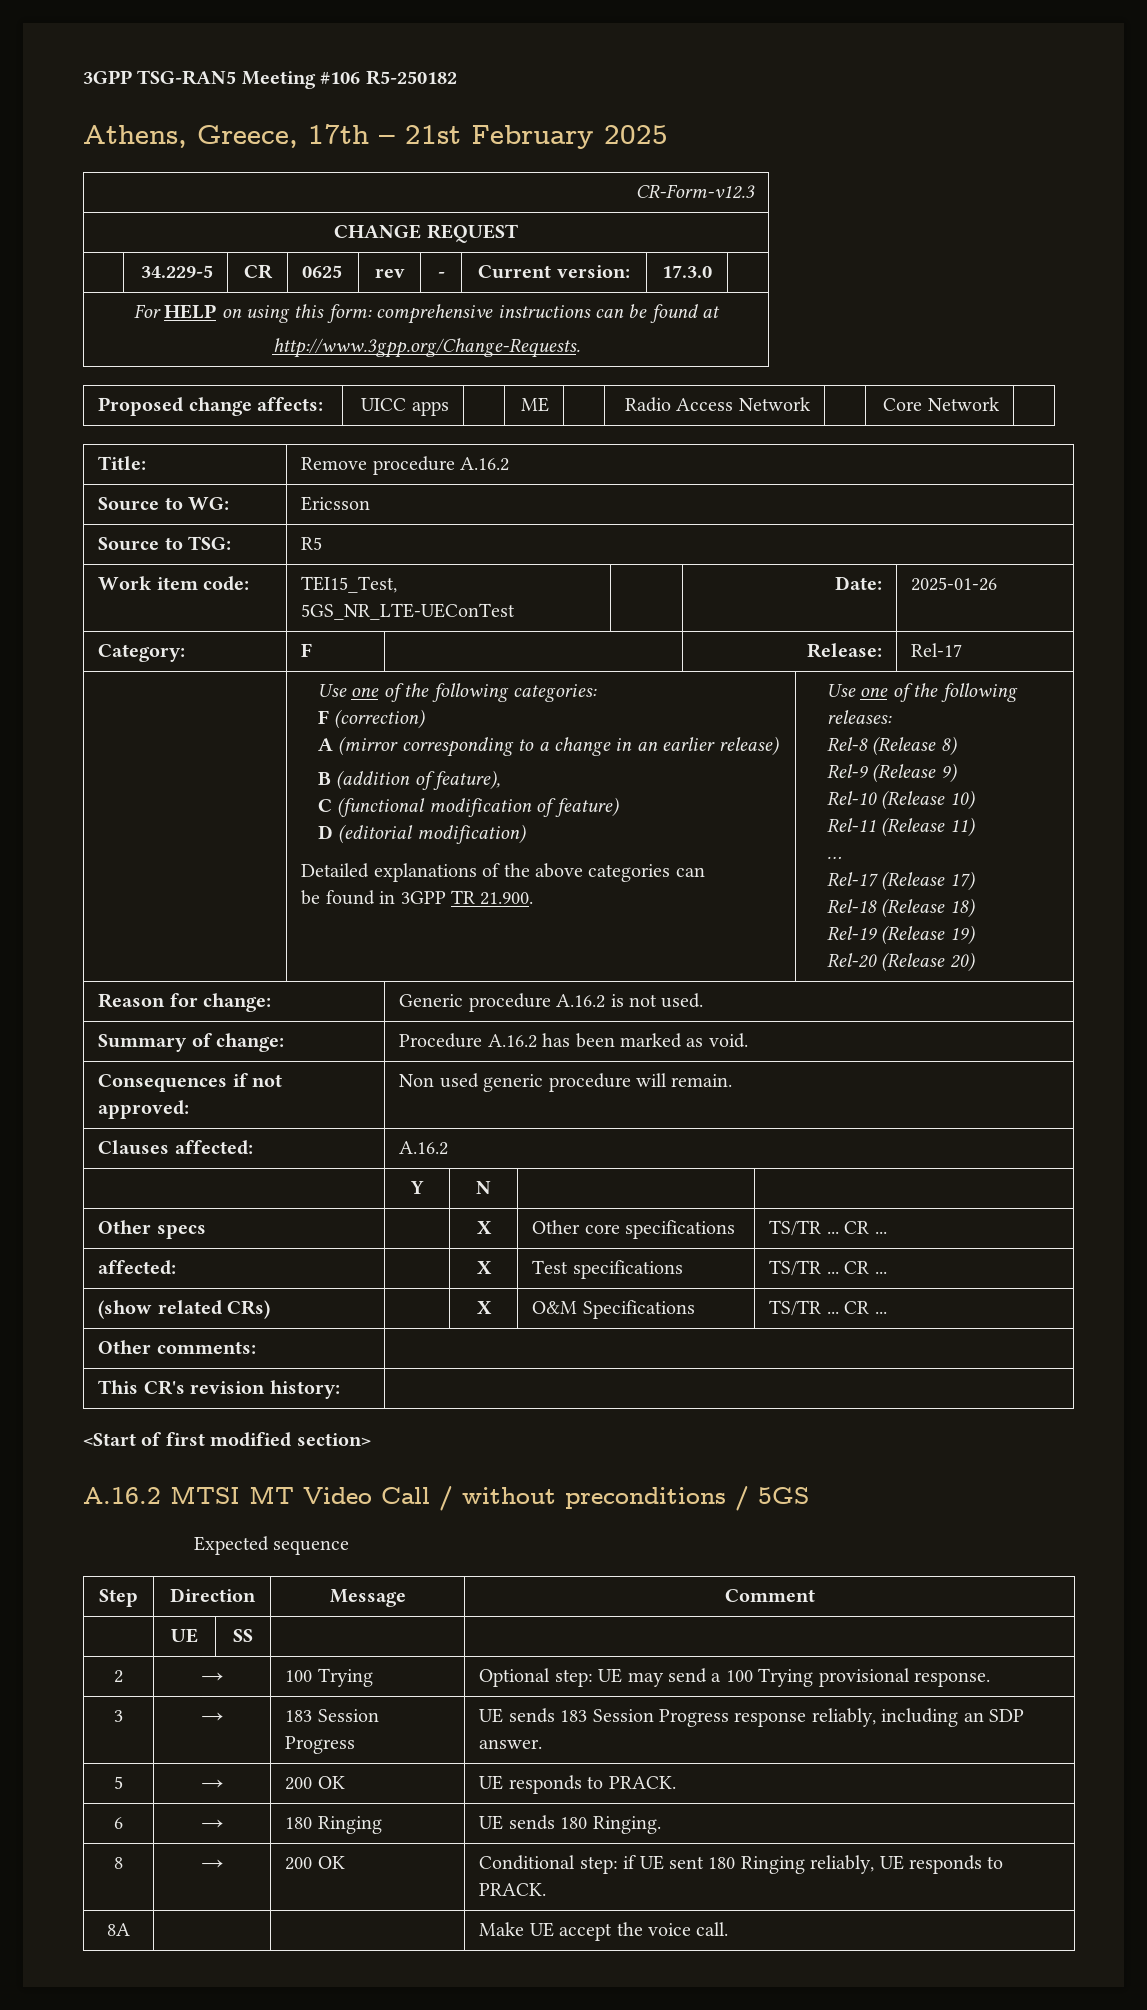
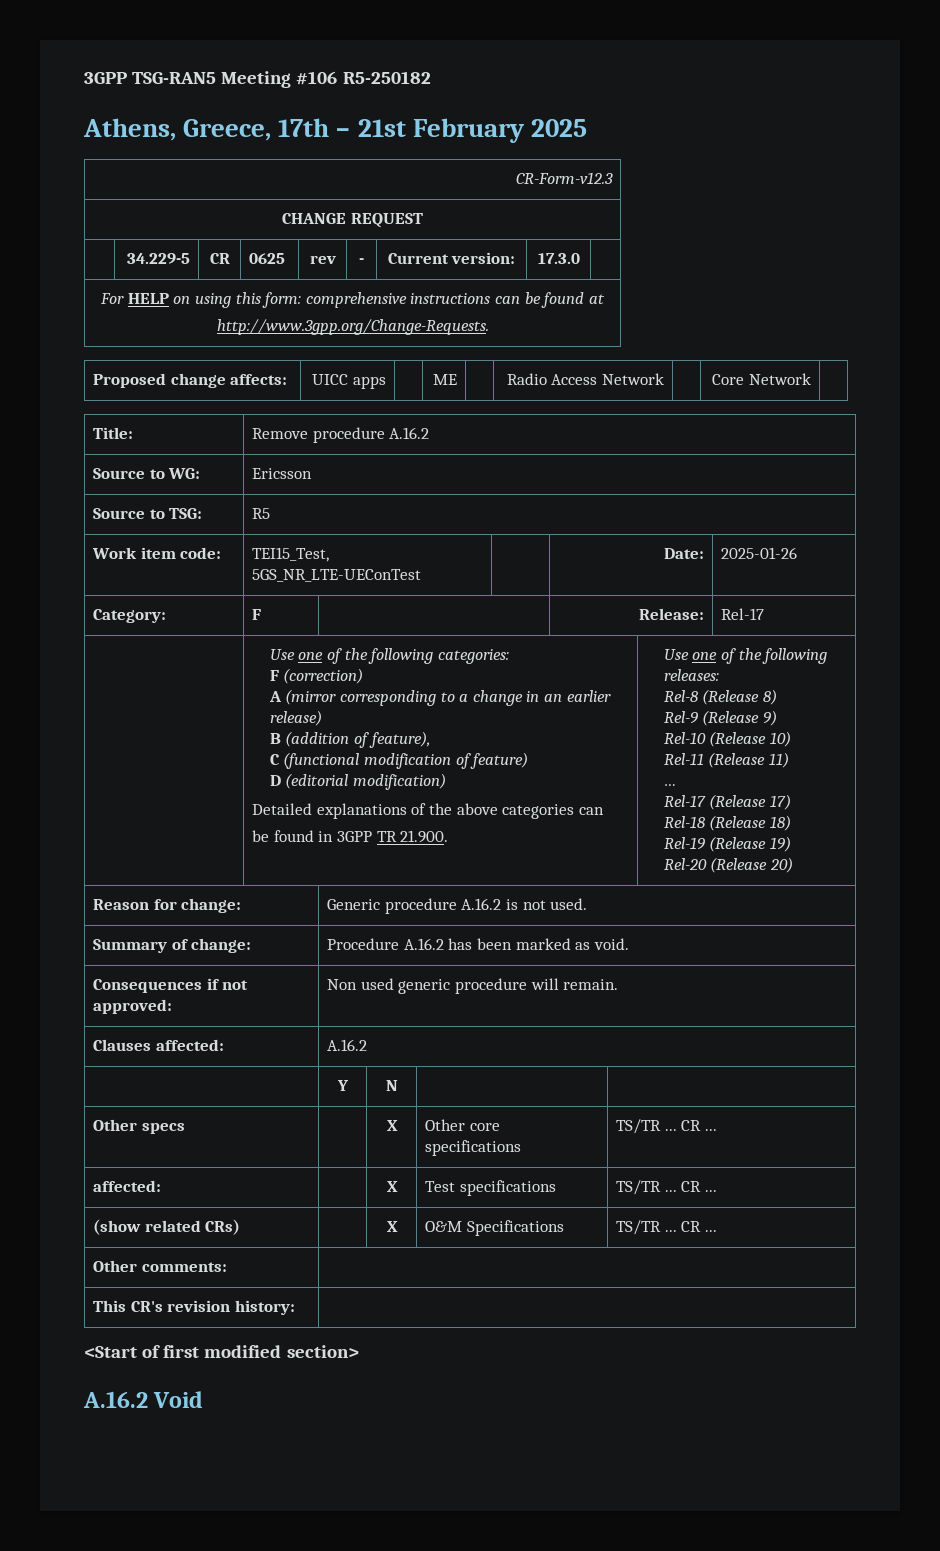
[170,1486,809,1511] [193,1536,350,1555] [99,1589,138,1607] [169,1588,256,1602] [329,1589,406,1607] [724,1589,815,1602] [171,1628,198,1643] [233,1629,253,1642] [114,1670,123,1683] [200,1672,224,1682] [285,1668,373,1687] [479,1668,990,1687] [114,1710,123,1722] [200,1712,224,1722] [285,1709,379,1722] [285,1736,356,1754] [479,1708,1024,1727] [479,1739,543,1749] [114,1776,123,1789] [200,1779,224,1789] [285,1776,345,1790] [479,1775,676,1794] [114,1817,123,1829] [200,1819,224,1829] [285,1816,382,1834] [479,1815,661,1834] [114,1857,123,1869] [200,1859,224,1869] [285,1856,345,1870] [479,1855,1004,1874] [479,1883,547,1896] [107,1923,130,1936] [479,1922,729,1941] MTSI MT Video Call / without preconditions / 5GS // Expected sequence // Step | Direction | Message | Comment // | UE | SS | | // 2 | → | 100 Trying | Optional step: UE may send a 100 Trying provisional response. // 3 | → | 183 Session Progress | UE sends 183 Session Progress response reliably, including an SDP answer. // 5 | → | 200 OK | UE responds to PRACK. // 6 | → | 180 Ringing | UE sends 180 Ringing. // 8 | → | 200 OK | Conditional step: if UE sent 180 Ringing reliably, UE responds to PRACK. // 8A | | | Make UE accept the voice call. -> [153,1391,204,1408] Void

